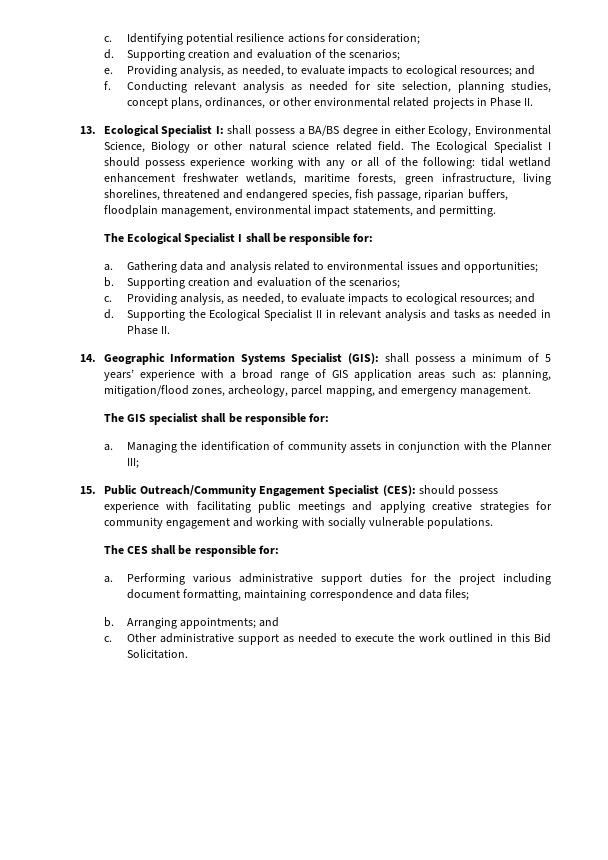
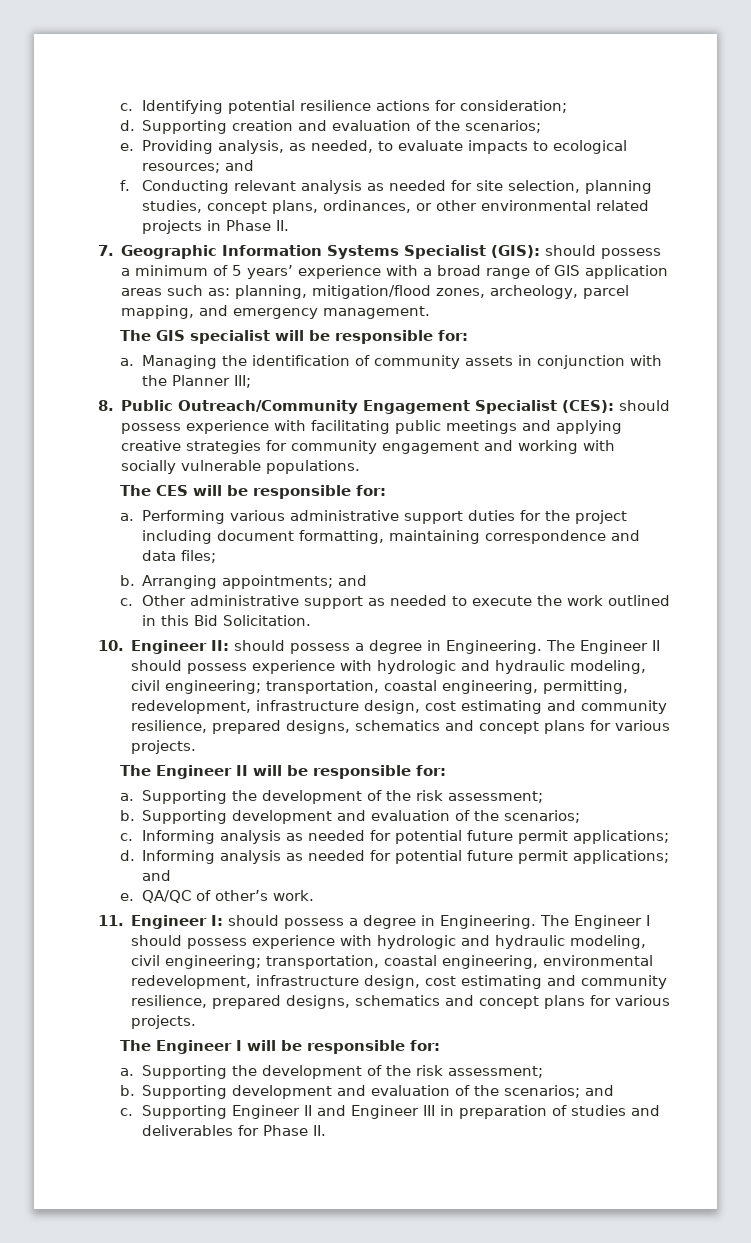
[80,125,551,137] [103,141,551,153] [103,157,551,169] [103,173,551,185] [103,189,508,201] [103,205,497,217] [103,233,374,245] [103,261,539,273] [103,277,401,289] [103,293,536,305] [103,309,552,321] [126,325,171,335] [80,354,97,362] 13. Ecological Specialist I: shall possess a BA/BS degree in either Ecology, Environmental Science, Biology or other natural science related field. The Ecological Specialist I should possess experience working with any or all of the following: tidal wetland enhancement freshwater wetlands, maritime forests, green infrastructure, living shorelines, threatened and endangered species, fish passage, riparian buffers, floodplain management, environmental impact statements, and permitting. // The Ecological Specialist I shall be responsible for: // a. Gathering data and analysis related to environmental issues and opportunities; // b. Supporting creation and evaluation of the scenarios; // c. Providing analysis, as needed, to evaluate impacts to ecological resources; and // d. Supporting the Ecological Specialist II in relevant analysis and tasks as needed in Phase II. // 14. -> [97,245,114,256] 7.
[384,353,409,363] shall -> [545,245,597,256] should
[201,413,227,423] shall -> [274,330,304,341] will
[80,486,97,494] 15. -> [97,400,114,411] 8.
[151,545,177,555] shall -> [192,485,222,496] will
(188, 654) none -> [97,640,661,654] [131,660,647,674] [131,680,629,694] [131,700,668,714] [131,720,671,734] [131,740,197,754] [119,765,446,779] [119,790,543,804] [119,810,581,824] [119,830,669,844] [119,850,670,864] [142,870,172,881] [119,890,314,903] [97,915,651,929] [131,935,647,949] [131,955,654,969] [131,975,668,989] [131,995,671,1009] [131,1015,197,1029] [119,1040,440,1054] [119,1065,543,1079] [119,1085,615,1099] [119,1105,660,1119] [141,1125,326,1136] // 10. Engineer II: should possess a degree in Engineering. The Engineer II should possess experience with hydrologic and hydraulic modeling, civil engineering; transportation, coastal engineering, permitting, redevelopment, infrastructure design, cost estimating and community resilience, prepared designs, schematics and concept plans for various projects. // The Engineer II will be responsible for: // a. Supporting the development of the risk assessment; // b. Supporting development and evaluation of the scenarios; // c. Informing analysis as needed for potential future permit applications; // d. Informing analysis as needed for potential future permit applications; and // e. QA/QC of other’s work. // 11. Engineer I: should possess a degree in Engineering. The Engineer I should possess experience with hydrologic and hydraulic modeling, civil engineering; transportation, coastal engineering, environmental redevelopment, infrastructure design, cost estimating and community resilience, prepared designs, schematics and concept plans for various projects. // The Engineer I will be responsible for: // a. Supporting the development of the risk assessment; // b. Supporting development and evaluation of the scenarios; and // c. Supporting Engineer II and Engineer III in preparation of studies and deliverables for Phase II.

